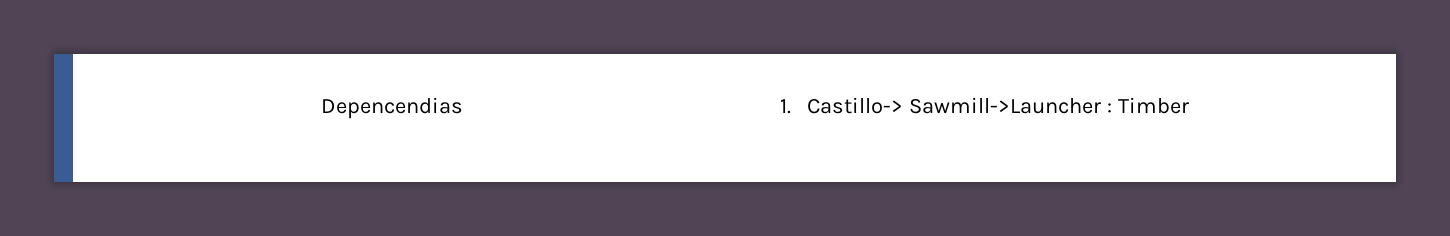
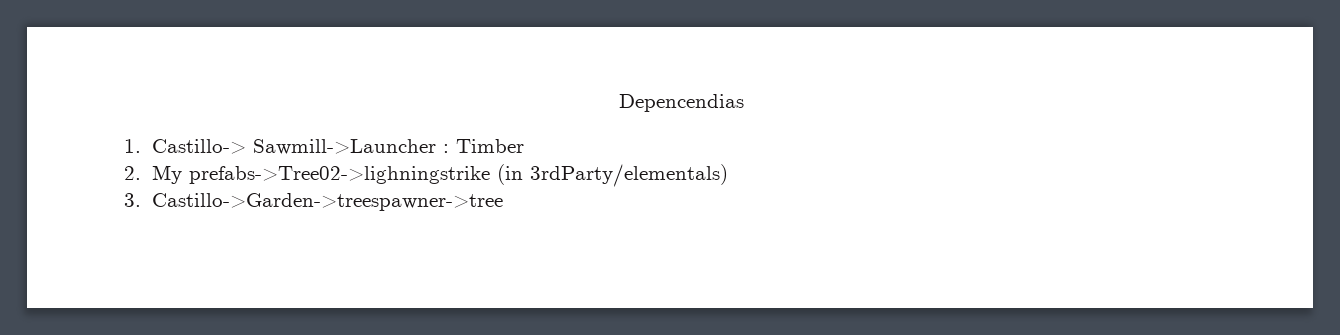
(1189, 105) none -> [124,164,728,187] [124,193,503,211] // 2. My prefabs->Tree02->lighningstrike (in 3rdParty/elementals) // 3. Castillo->Garden->treespawner->tree

